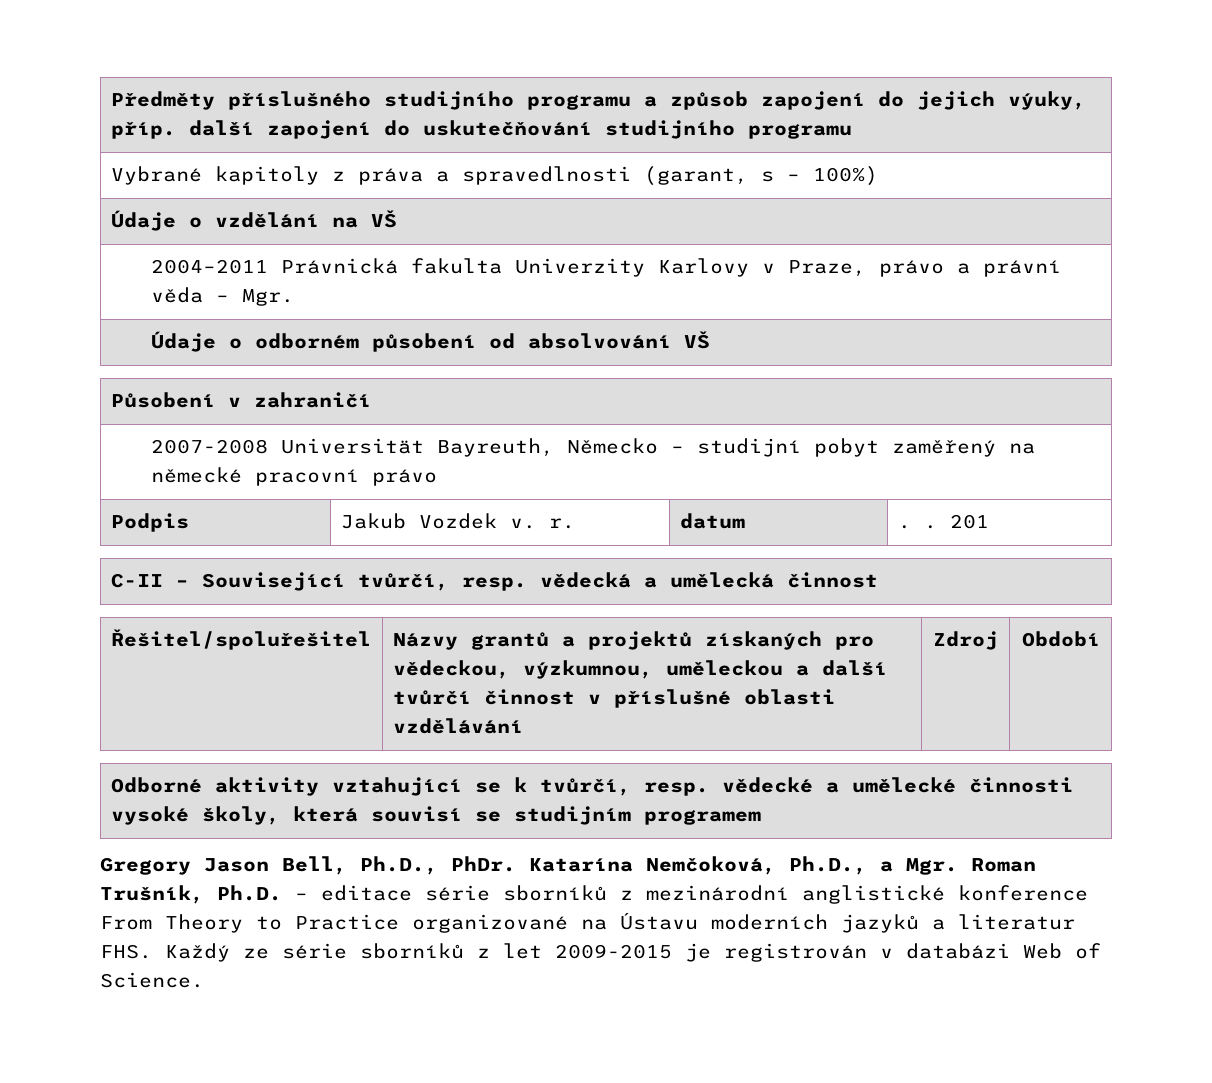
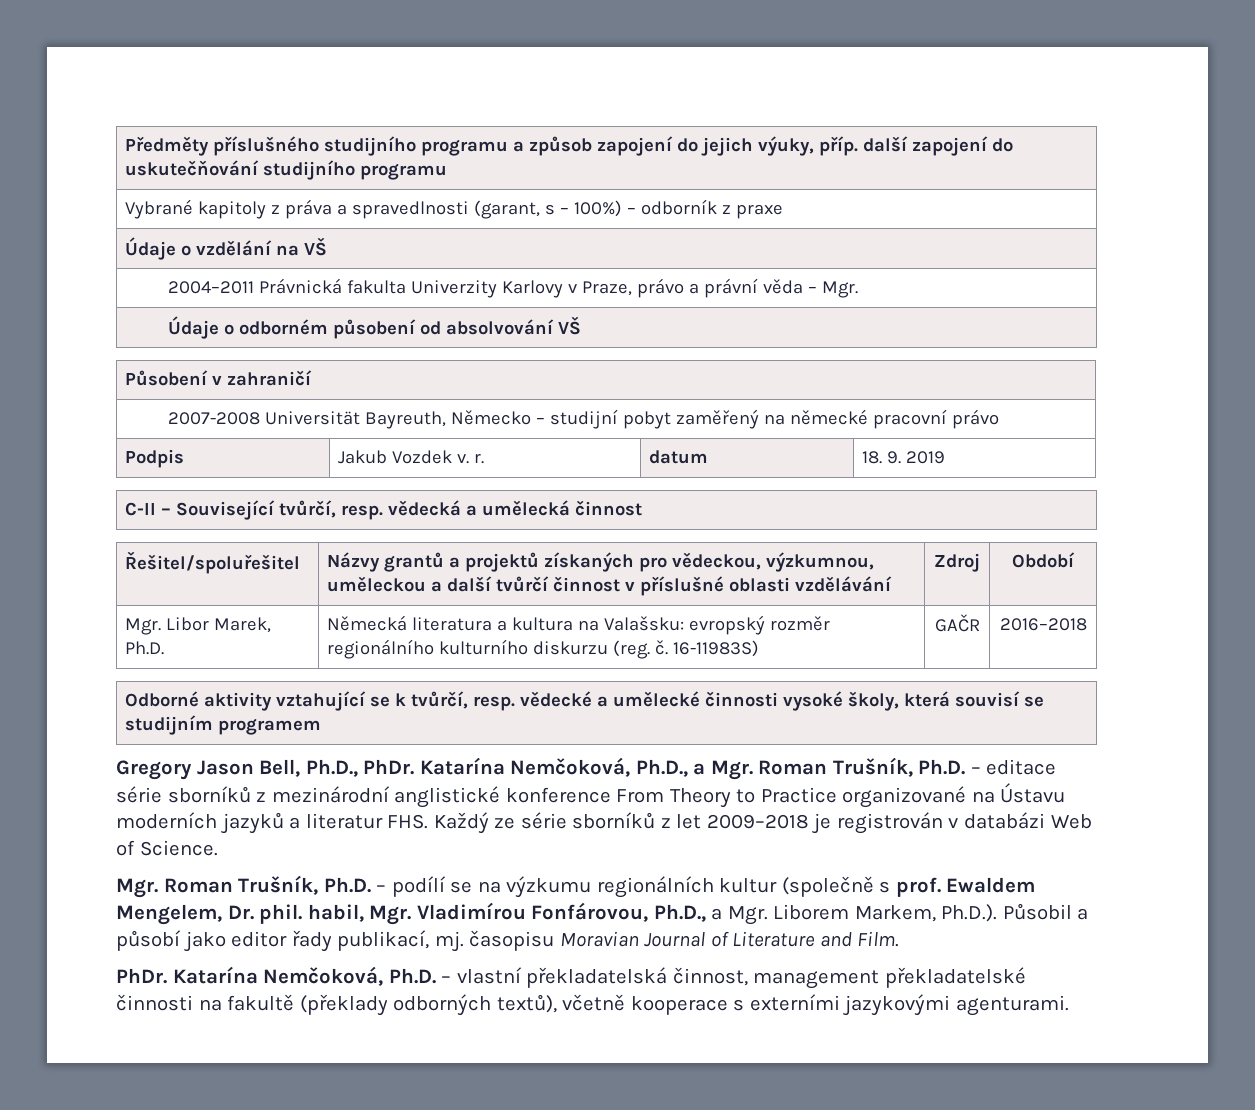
(879, 176) none -> [627,199,784,219] – odborník z praxe
[898,514,990,529] . . 201 -> [862,451,946,464] 18. 9. 2019
(1100, 639) none -> [125,617,272,635] [125,641,165,655] [327,615,831,635] [327,639,760,659] [934,614,980,632] [999,618,1087,631] // Mgr. Libor Marek, Ph.D. | Německá literatura a kultura na Valašsku: evropský rozměr regionálního kulturního diskurzu (reg. č. 16-11983S) | GAČR | 2016–2018
[555,944,672,959] 2009-2015 -> [706,814,809,829] 2009–2018
(204, 980) none -> [116,875,1036,898] [116,902,1089,925] [116,930,900,952] [116,966,1026,989] [116,994,1069,1016] // Mgr. Roman Trušník, Ph.D. – podílí se na výzkumu regionálních kultur (společně s prof. Ewaldem Mengelem, Dr. phil. habil, Mgr. Vladimírou Fonfárovou, Ph.D., a Mgr. Liborem Markem, Ph.D.). Působil a působí jako editor řady publikací, mj. časopisu Moravian Journal of Literature and Film. // PhDr. Katarína Nemčoková, Ph.D. – vlastní překladatelská činnost, management překladatelské činnosti na fakultě (překlady odborných textů), včetně kooperace s externími jazykovými agenturami.

